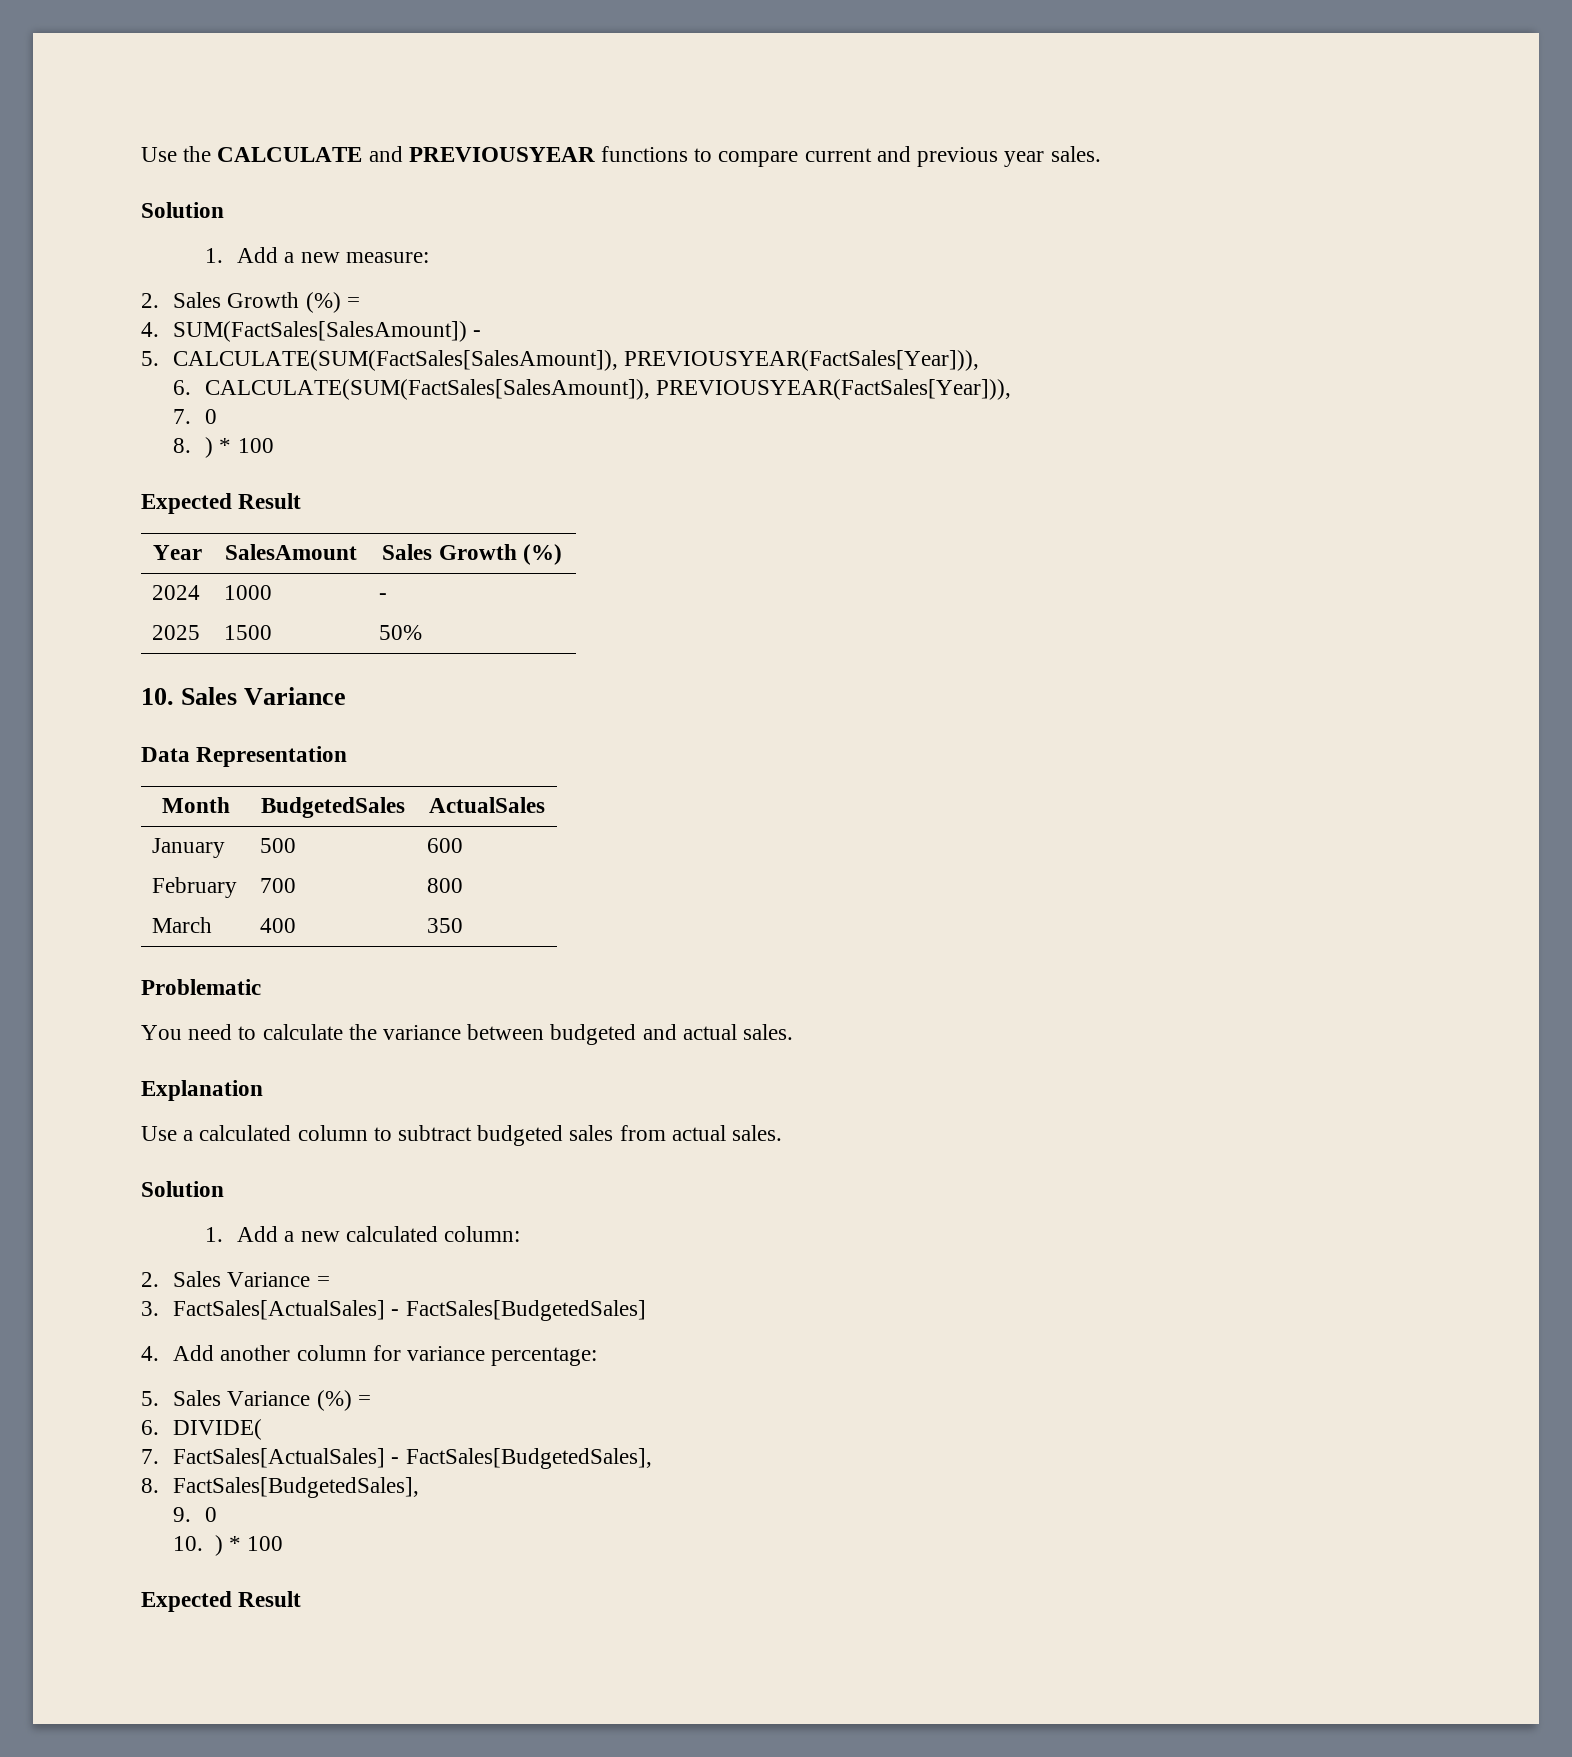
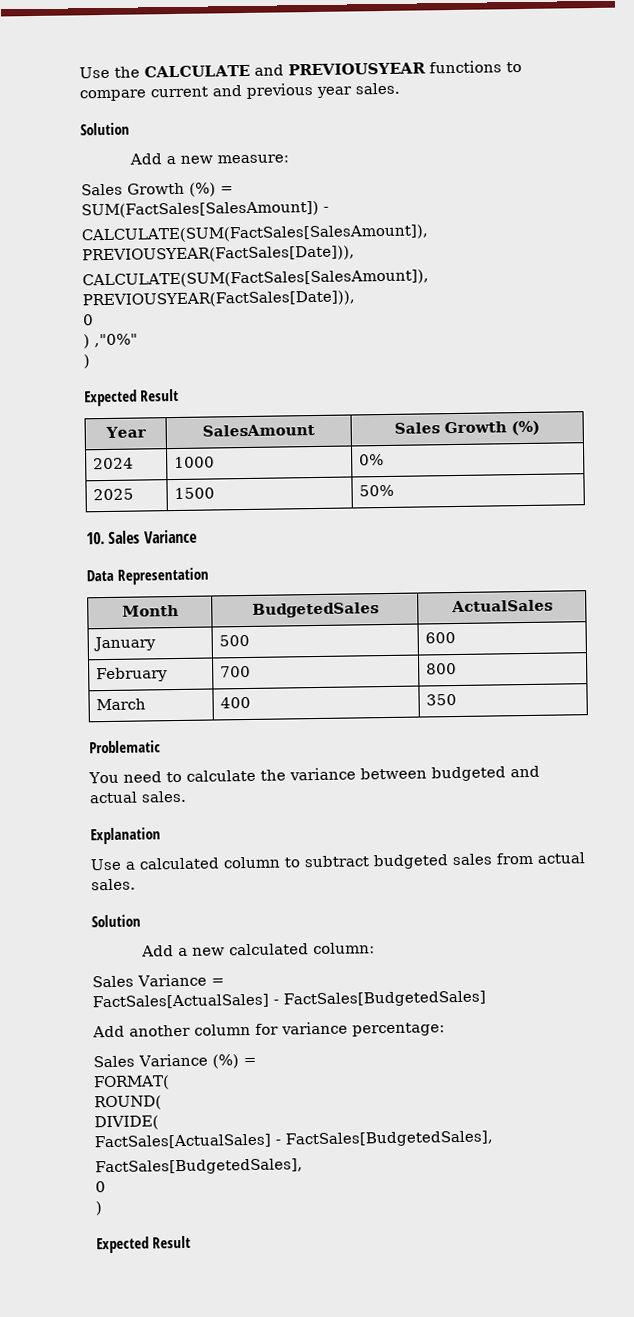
[205,248,224,263] 1. -> (130, 129) none
[141,293,159,308] 2. -> (289, 159) none
[141,322,159,337] 4. -> (234, 190) none
[141,350,980,371] [173,379,1012,400] [173,409,218,424] [173,437,274,458] 5. CALCULATE(SUM(FactSales[SalesAmount]), PREVIOUSYEAR(FactSales[Year])), // 6. CALCULATE(SUM(FactSales[SalesAmount]), PREVIOUSYEAR(FactSales[Year])), // 7. 0 // 8. ) * 100 -> [81,224,428,244] [82,245,355,264] [82,269,429,289] [82,290,355,309] [83,314,94,326] [83,333,138,349] [83,354,90,369] CALCULATE(SUM(FactSales[SalesAmount]), PREVIOUSYEAR(FactSales[Date])), // CALCULATE(SUM(FactSales[SalesAmount]), PREVIOUSYEAR(FactSales[Date])), // 0 // ) ,"0%" // )
[379,593,388,600] - -> [359,454,385,466] 0%
[205,1227,224,1242] 1. -> (141, 921) none
[141,1272,159,1287] 2. -> (375, 948) none
[141,1301,159,1316] 3. -> (225, 982) none
[141,1346,159,1361] 4. -> (486, 999) none
[141,1391,159,1406] 5. -> (445, 1029) none
[141,1420,159,1435] 6. -> [93,1075,170,1091] [94,1095,162,1111] FORMAT( // ROUND( //
[141,1449,159,1464] 7. -> (159, 1123) none
[141,1477,420,1498] [173,1507,218,1522] [173,1535,284,1556] 8. FactSales[BudgetedSales], // 9. 0 // 10. ) * 100 -> [95,1158,303,1176] [95,1181,106,1193] [95,1201,102,1216] FactSales[BudgetedSales], // 0 // )

